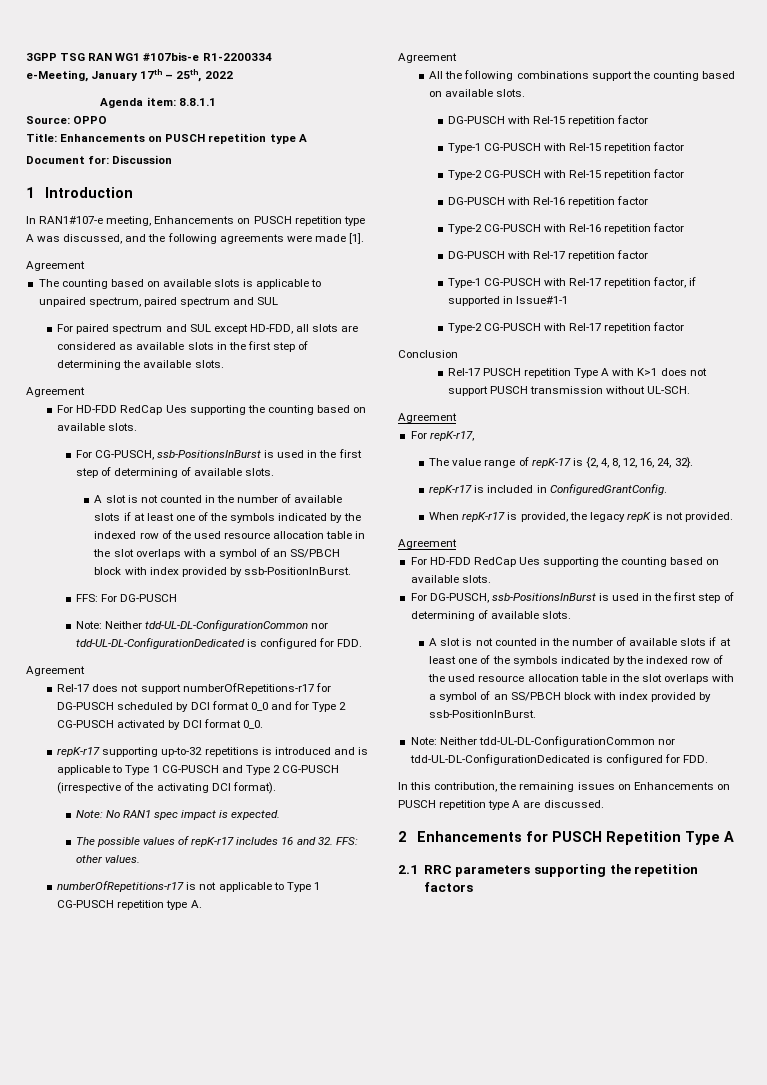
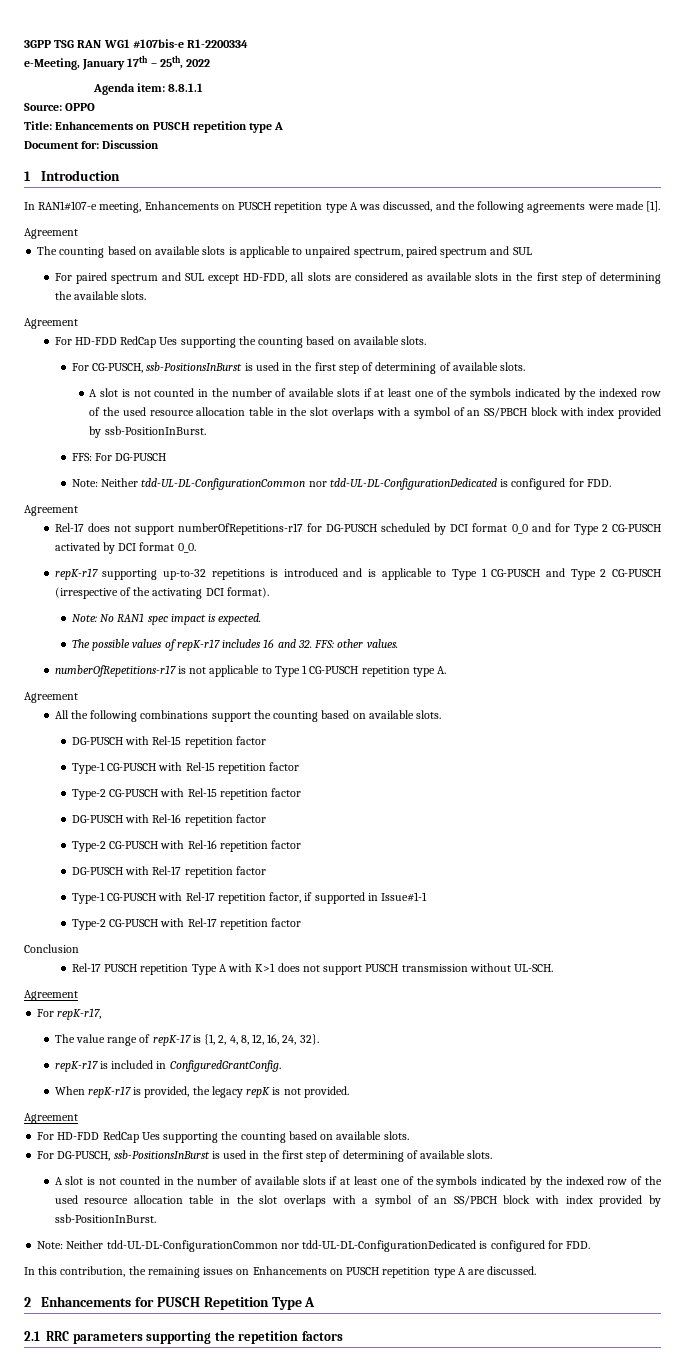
[585,457,598,468] {2, -> [204,1034,227,1045] {1, 2,

